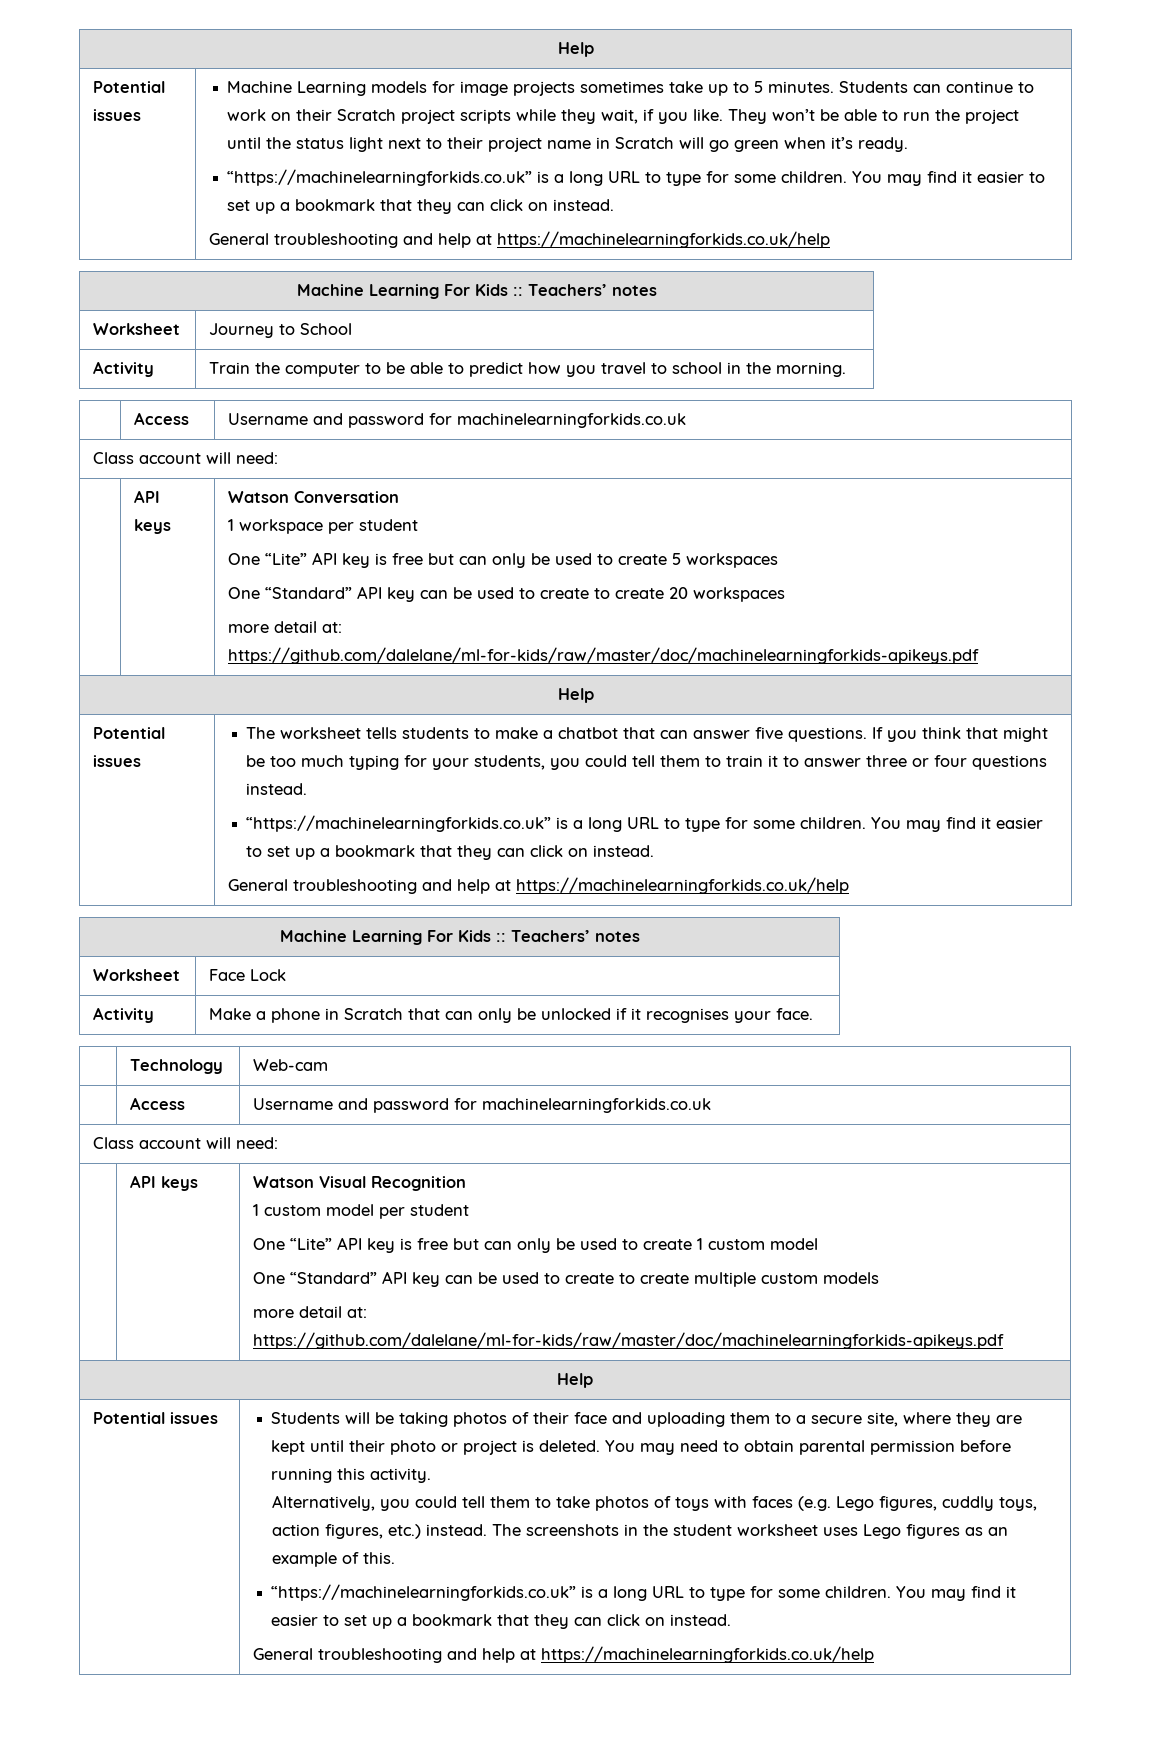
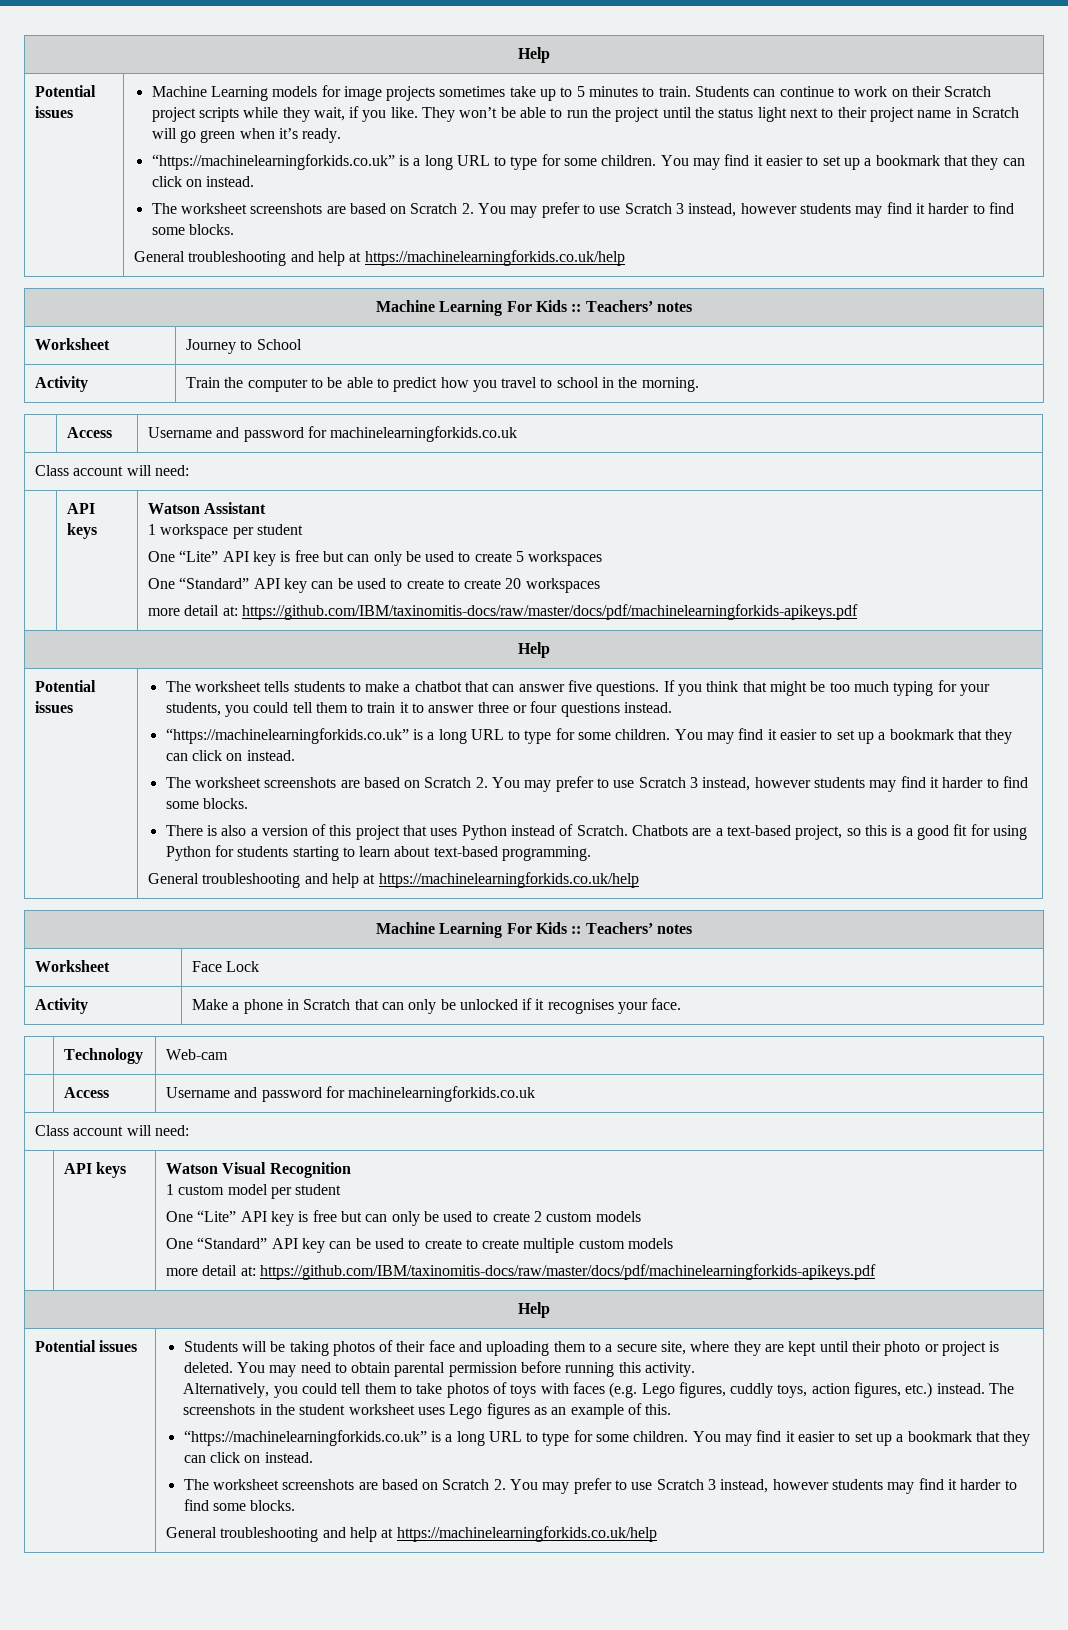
[768,81,835,93] minutes. -> [589,86,691,97] minutes to train.
(615, 205) none -> [151,202,1014,218] [151,224,234,235] // The worksheet screenshots are based on Scratch 2. You may prefer to use Scratch 3 instead, however students may find it harder to find some blocks.
[294,491,400,503] Conversation -> [204,502,267,514] Assistant
[228,647,980,664] https://github.com/dalelane/ml-for-kids/raw/master/doc/machinelearningforkids-apikeys.pdf -> [241,604,858,620] https://github.com/IBM/taxinomitis-docs/raw/master/docs/pdf/machinelearningforkids-apikeys.pdf
(655, 851) none -> [165,776,1028,792] [165,798,248,809] [165,824,1027,840] [165,845,592,861] // The worksheet screenshots are based on Scratch 2. You may prefer to use Scratch 3 instead, however students may find it harder to find some blocks. // There is also a version of this project that uses Python instead of Scratch. Chatbots are a text-based project, so this is a good fit for using Python for students starting to learn about text-based programming.
[697,1238,819,1250] 1 custom model -> [534,1211,641,1222] 2 custom models
[253,1332,1005,1349] https://github.com/dalelane/ml-for-kids/raw/master/doc/machinelearningforkids-apikeys.pdf -> [259,1264,876,1280] https://github.com/IBM/taxinomitis-docs/raw/master/docs/pdf/machinelearningforkids-apikeys.pdf
(732, 1620) none -> [183,1478,1017,1494] [183,1499,296,1511] // The worksheet screenshots are based on Scratch 2. You may prefer to use Scratch 3 instead, however students may find it harder to find some blocks.

